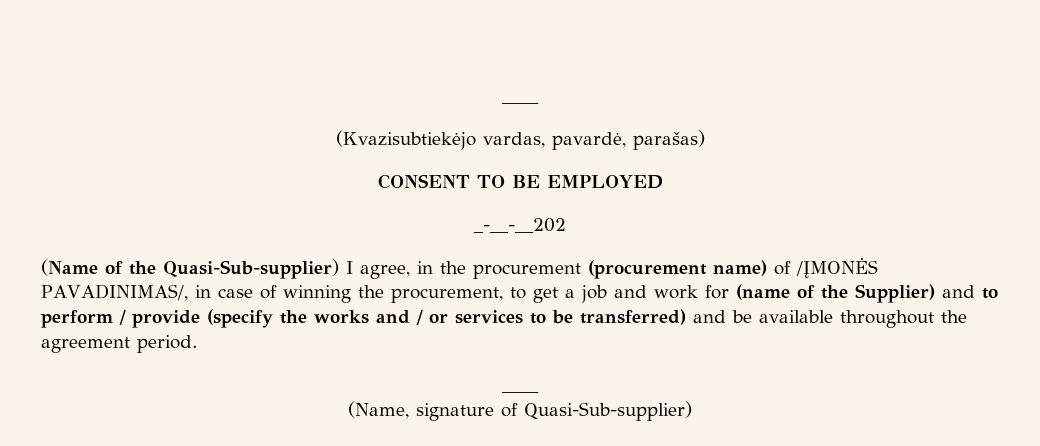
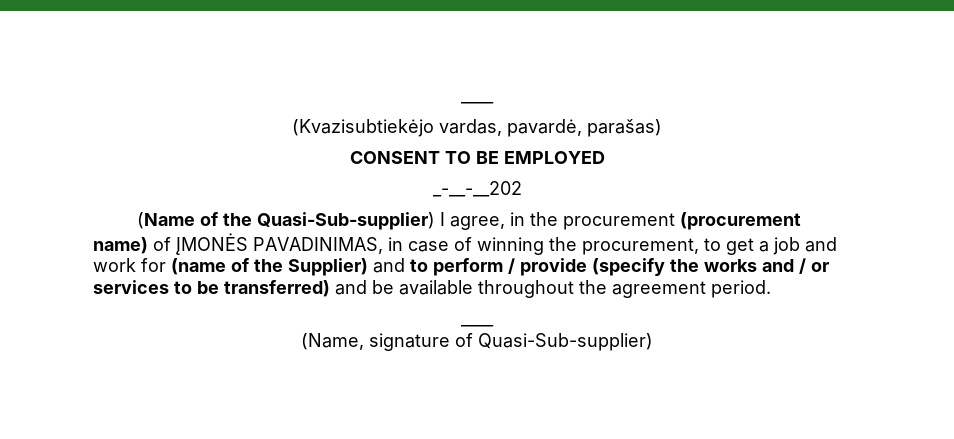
[796,257,878,278] [41,284,188,301] /ĮMONĖS PAVADINIMAS/, -> [176,233,383,255] ĮMONĖS PAVADINIMAS,

